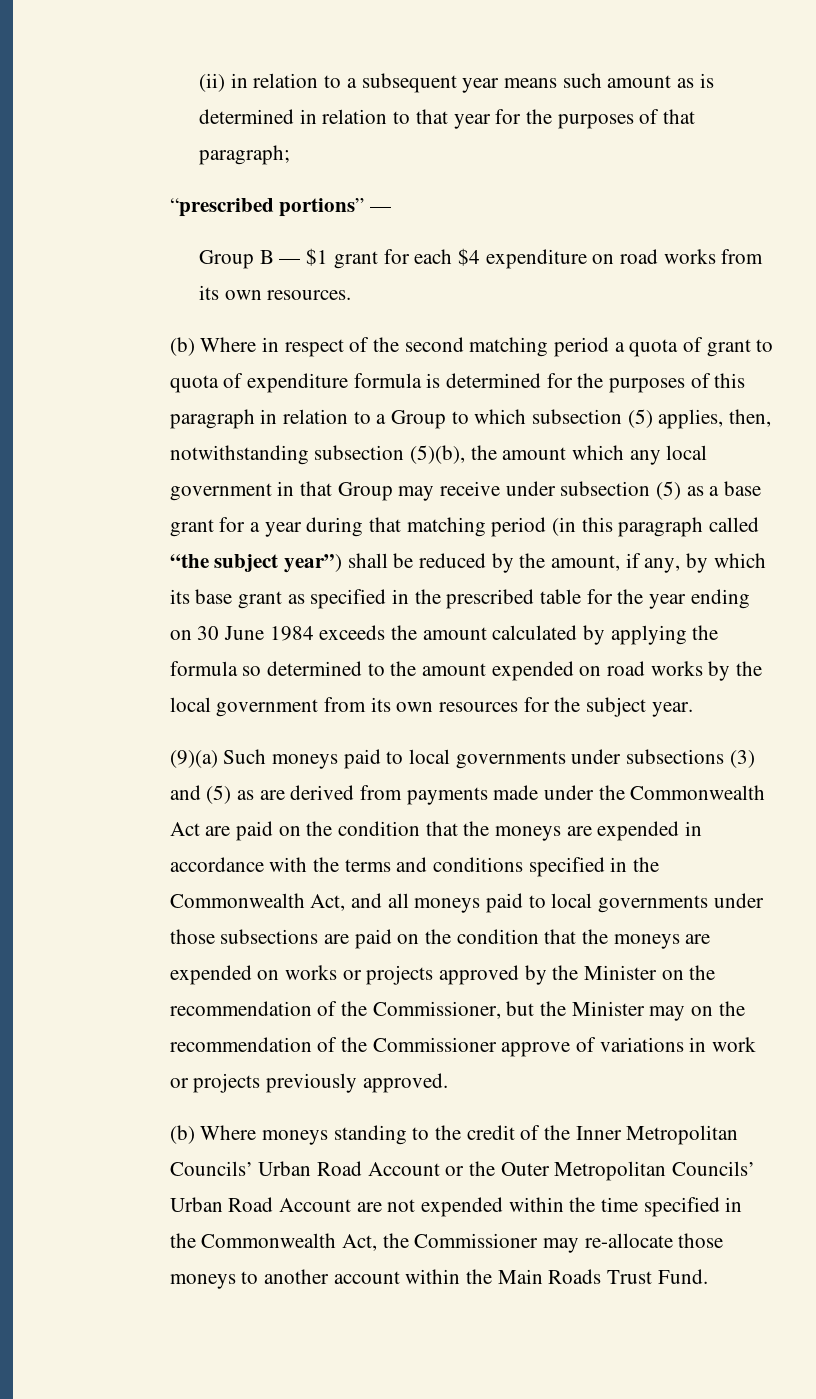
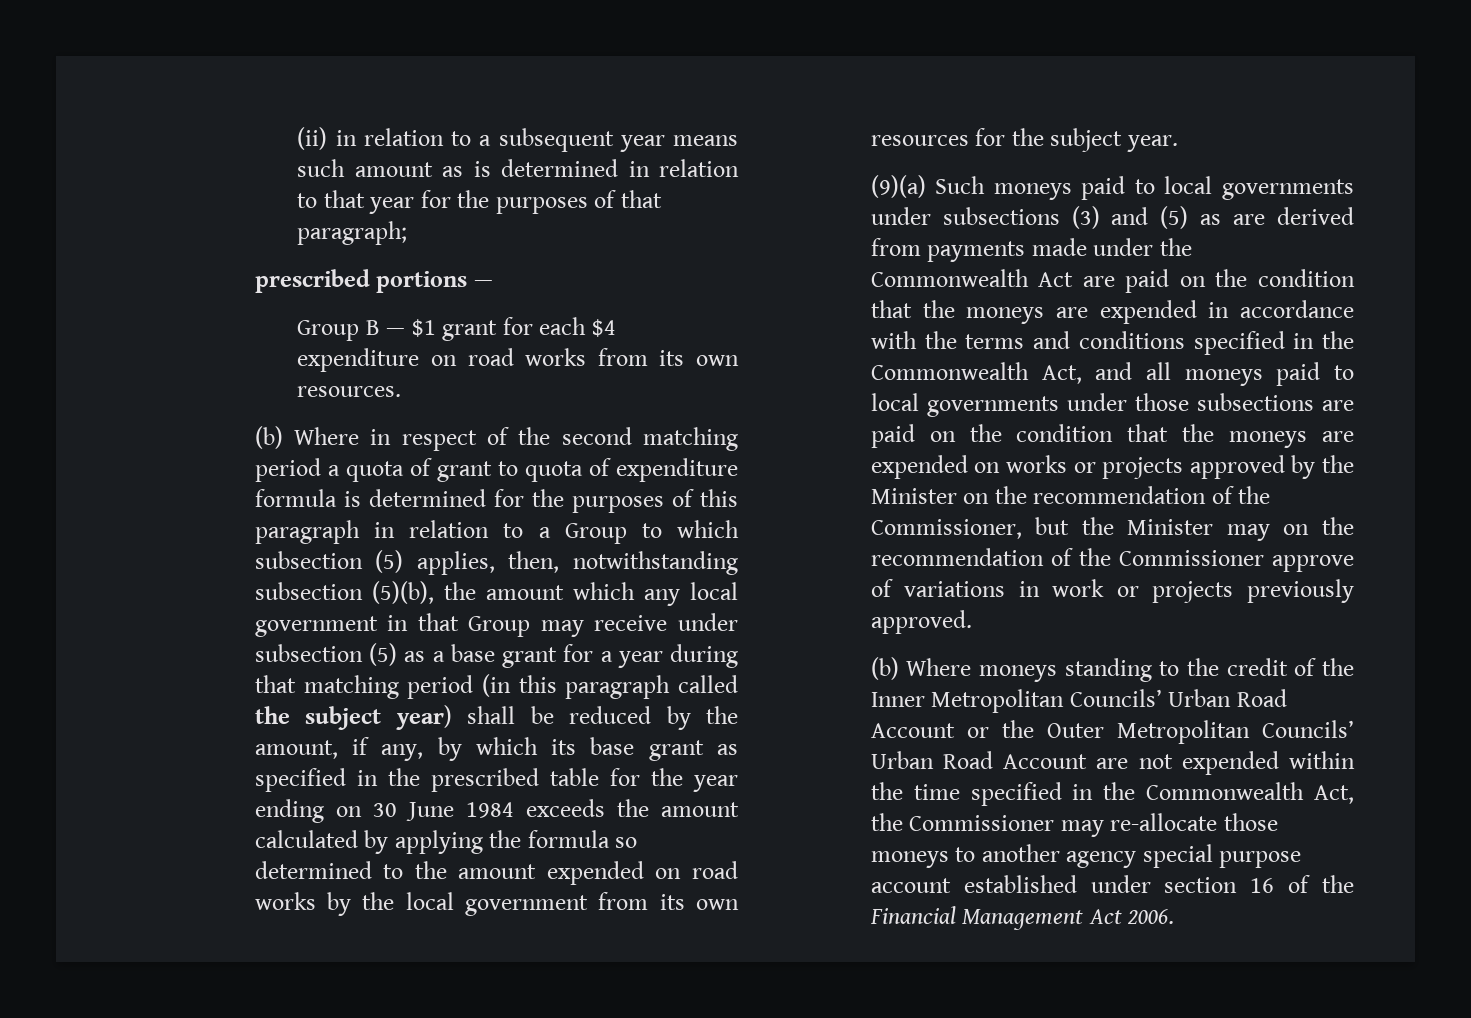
[169,198,365,217] “prescribed portions” -> [254,269,468,293] prescribed portions
[169,554,343,573] “the subject year”) -> [254,705,452,730] the subject year)
[333,1269,708,1284] account within the Main Roads Trust Fund. -> [1066,844,1302,868] [870,875,1354,893] [869,906,1175,930] agency special purpose account established under section 16 of the Financial Management Act 2006.

